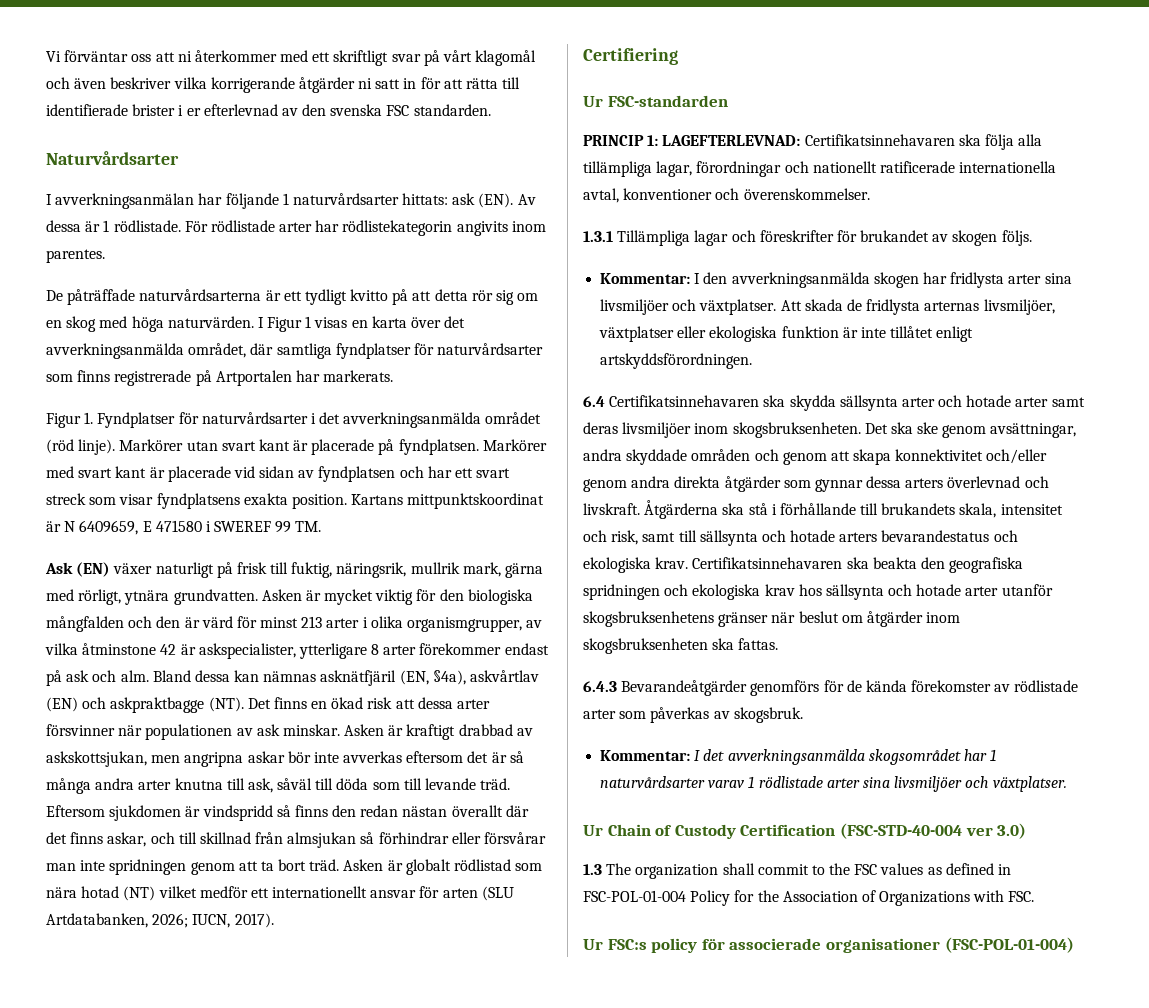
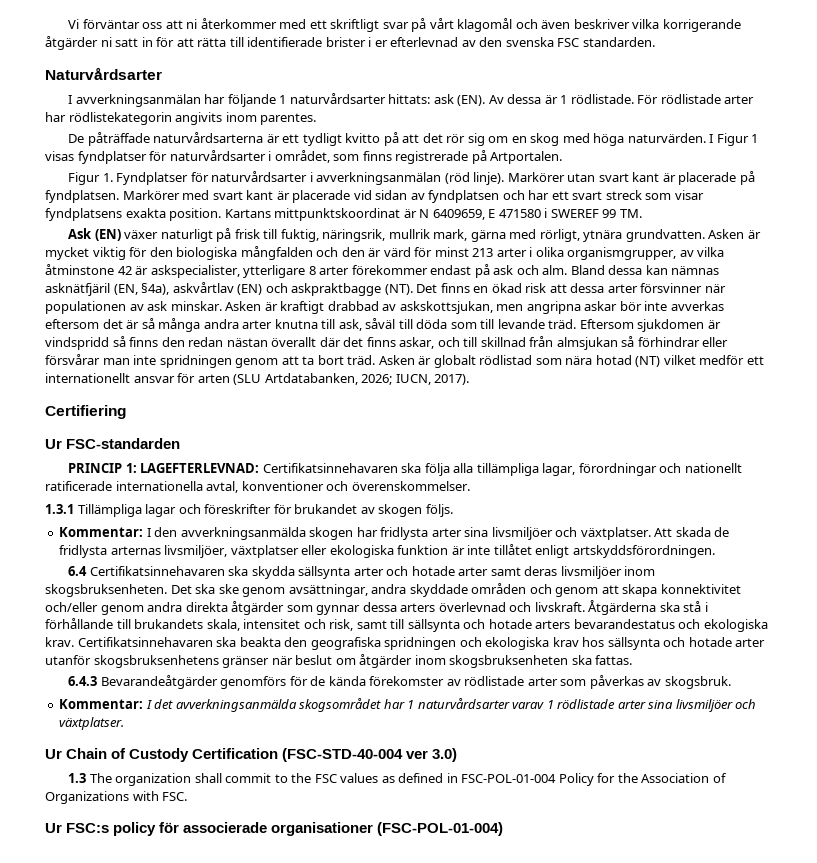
[434,289,468,301] detta -> [422,133,443,143] det
[351,316,466,328] [46,343,332,359] en karta över det avverkningsanmälda området, där samtliga -> (74, 156) none
(544, 349) none -> [268,150,330,163] i området,
[215,370,394,386] Artportalen har markerats. -> [490,151,563,164] Artportalen.
[319,412,542,428] det avverkningsanmälda området -> [316,172,442,185] avverkningsanmälan

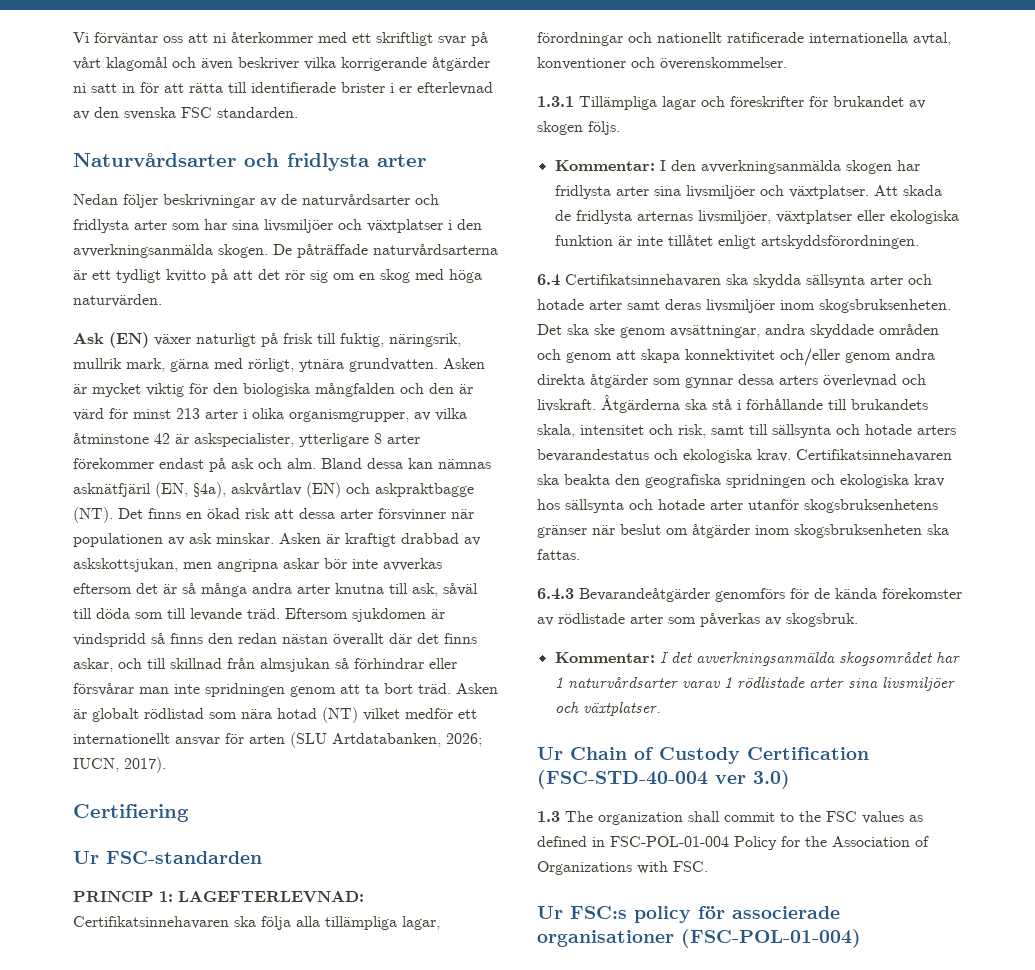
[68,93,755,107] [45,112,317,125] // I avverkningsanmälan har följande 1 naturvårdsarter hittats: ask (EN). Av dessa är 1 rödlistade. För rödlistade arter har rödlistekategorin angivits inom parentes. // -> [244,153,426,171] [73,194,439,208] [73,219,482,233] [73,244,268,258] och fridlysta arter // Nedan följer beskrivningar av de naturvårdsarter och fridlysta arter som har sina livsmiljöer och växtplatser i den avverkningsanmälda skogen.
[709,133,759,146] [45,150,563,164] [68,171,755,185] [45,190,704,203] [45,208,642,221] I Figur 1 visas fyndplatser för naturvårdsarter i området, som finns registrerade på Artportalen. // Figur 1. Fyndplatser för naturvårdsarter i avverkningsanmälan (röd linje). Markörer utan svart kant är placerade på fyndplatsen. Markörer med svart kant är placerade vid sidan av fyndplatsen och har ett svart streck som visar fyndplatsens exakta position. Kartans mittpunktskoordinat är N 6409659, E 471580 i SWEREF 99 TM. -> (162, 300) none

